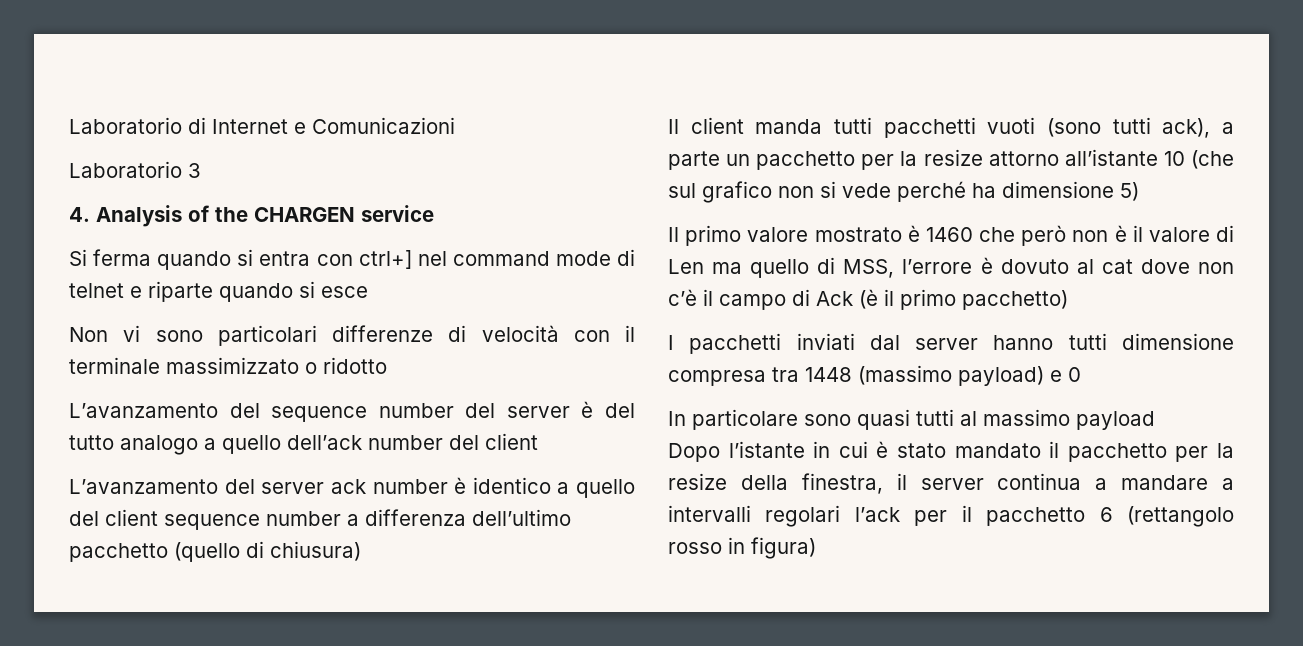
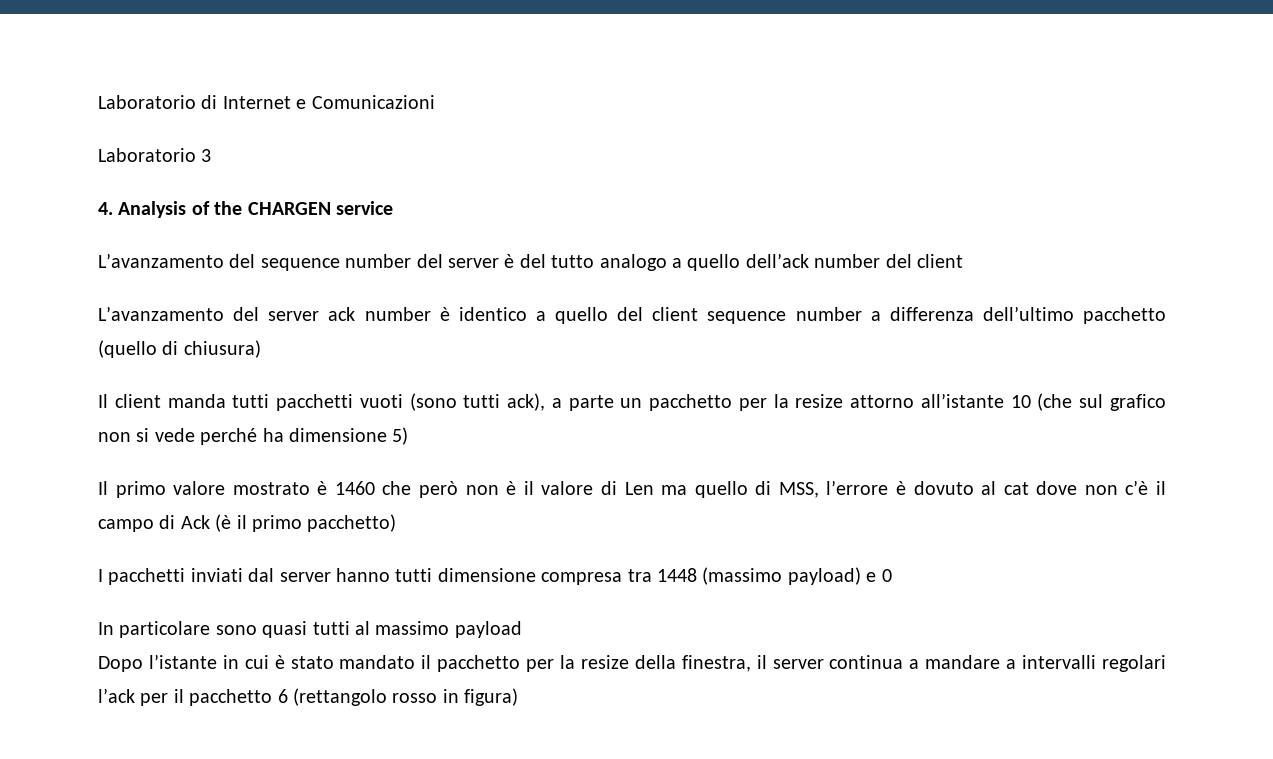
[69,249,636,270] [69,281,368,302] [69,325,635,346] [69,357,387,374] // Si ferma quando si entra con ctrl+] nel command mode di telnet e riparte quando si esce // Non vi sono particolari differenze di velocità con il terminale massimizzato o ridotto -> (393, 208) none

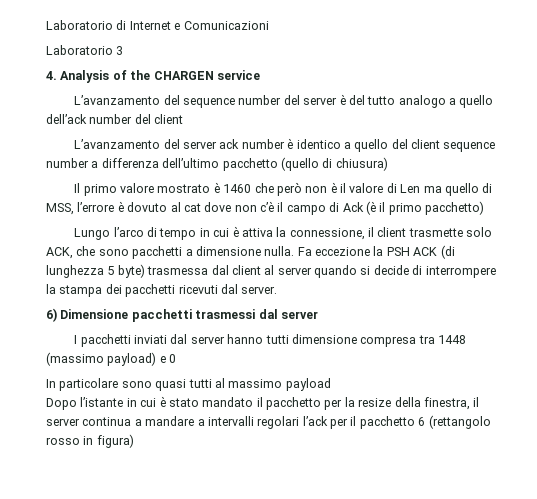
[98,393,1166,411] [98,427,409,445] // Il client manda tutti pacchetti vuoti (sono tutti ack), a parte un pacchetto per la resize attorno all’istante 10 (che sul grafico non si vede perché ha dimensione 5) -> (388, 164) none
(397, 523) none -> [74,226,493,240] [46,245,455,259] [46,264,496,278] [46,284,278,297] [46,308,318,322] // Lungo l’arco di tempo in cui è attiva la connessione, il client trasmette solo ACK, che sono pacchetti a dimensione nulla. Fa eccezione la PSH ACK (di lunghezza 5 byte) trasmessa dal client al server quando si decide di interrompere la stampa dei pacchetti ricevuti dal server. // 6) Dimensione pacchetti trasmessi dal server

